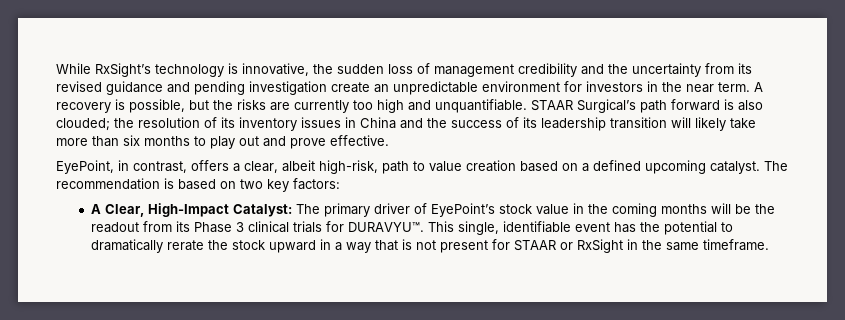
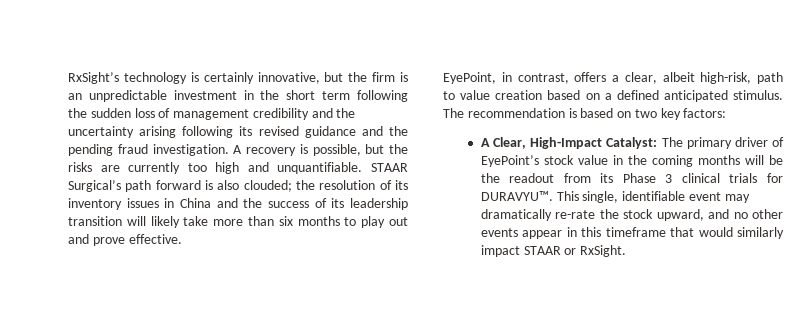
[56,63,91,74] While -> (68, 78) none
[242,63,309,76] innovative, -> [203,72,408,84] [68,90,408,102] certainly innovative, but the firm is an unpredictable investment in the short term following
[705,63,734,74] from -> [139,126,234,138] arising following
[194,81,750,95] pending investigation create an unpredictable environment for investors in the near term. -> [388,126,408,136] [68,144,229,156] the pending fraud investigation.
[645,160,760,174] upcoming catalyst. -> [663,90,783,102] anticipated stimulus.
[613,221,733,235] [90,239,769,253] has the potential to dramatically rerate the stock upward in a way that is not present for STAAR or RxSight in the same timeframe. -> [724,194,750,203] [480,209,783,221] [480,227,784,239] [480,245,627,257] may dramatically re-rate the stock upward, and no other events appear in this timeframe that would similarly impact STAAR or RxSight.

